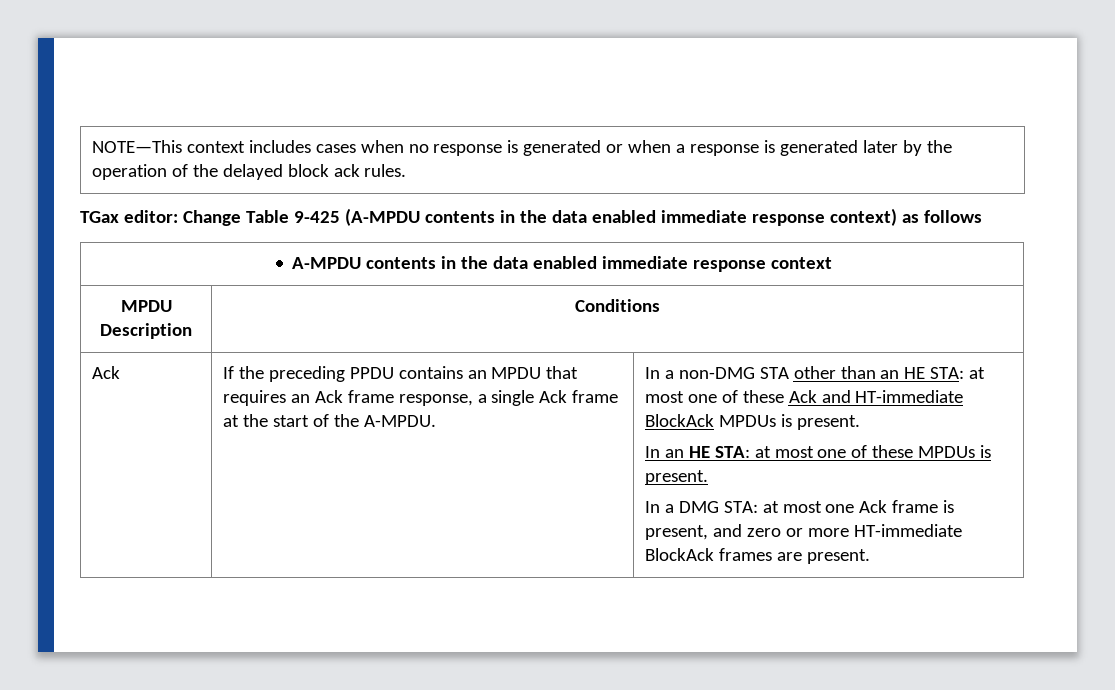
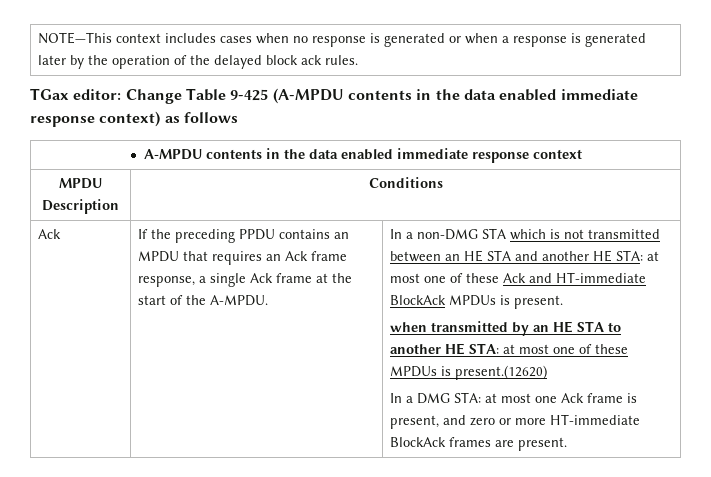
[793,366,900,379] other than an -> [509,229,660,240] [389,250,589,262] which is not transmitted between an HE STA and another
[644,446,684,458] In an -> [389,321,621,336] [389,344,441,354] when transmitted by an HE STA to another
[644,470,708,485] present. -> [454,365,547,380] present.(12620)

